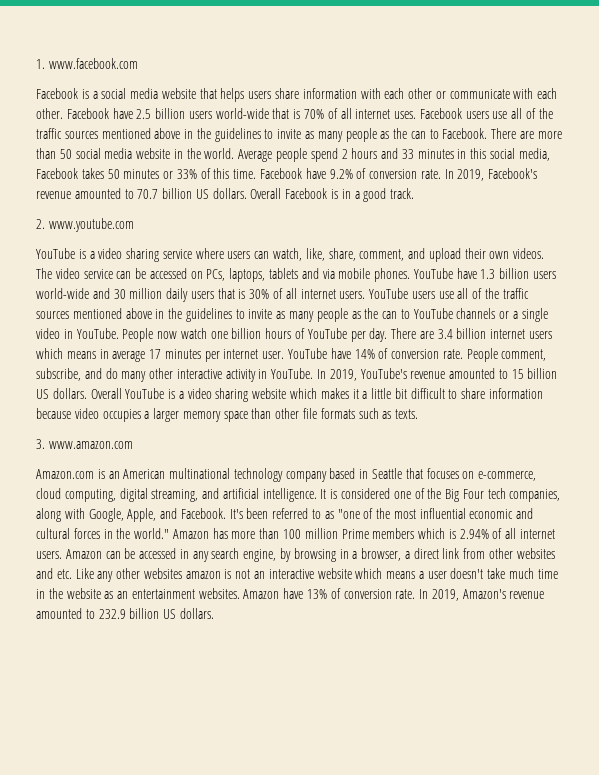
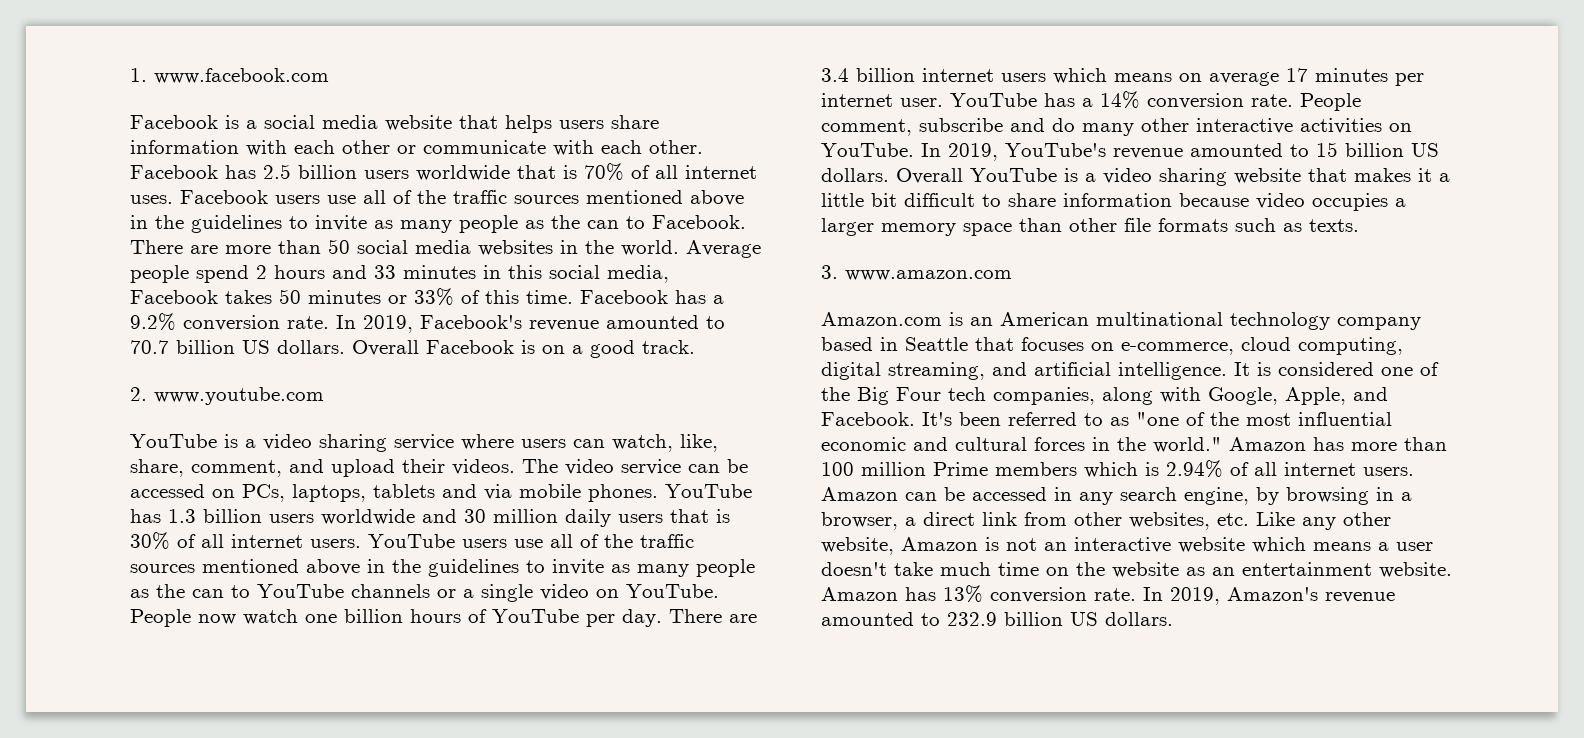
[112,108,133,119] have -> [225,165,256,179] has
[215,108,269,119] world-wide -> [416,165,510,181] worldwide
[136,148,171,159] website -> [478,240,553,256] websites
[305,168,367,179] have 9.2% of -> [675,290,724,304] [130,313,176,331] has a 9.2%
[341,189,351,199] in -> [542,345,565,354] on
[489,251,510,259] own -> (445, 466) none
[456,268,477,279] have -> [130,509,161,523] has
[36,288,89,299] world-wide -> [321,509,415,525] worldwide
[63,329,73,339] in -> [596,589,619,598] on
[99,349,109,359] in -> [1179,73,1202,82] on
[330,348,389,359] have 14% of -> [1044,91,1140,109] has a 14%
[36,368,81,381] subscribe, -> [919,118,1003,132] subscribe
[225,369,268,382] activity in -> [1300,118,1412,134] activities on
[290,388,318,399] which -> [1308,168,1347,182] that
[516,548,555,559] [36,568,53,579] websites and -> [1129,512,1210,530] websites,
[143,568,221,579] websites amazon -> [821,537,978,555] website, Amazon
[36,589,45,599] in -> [1046,567,1069,576] on
[198,588,341,599] websites. Amazon have 13% of -> [1379,562,1452,578] [821,585,983,603] website. Amazon has 13%

